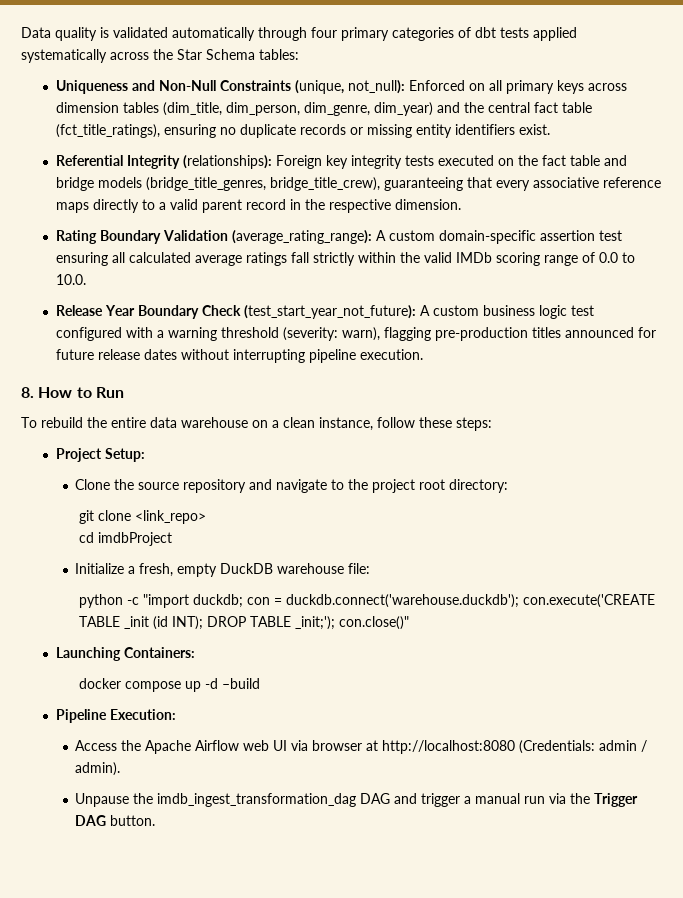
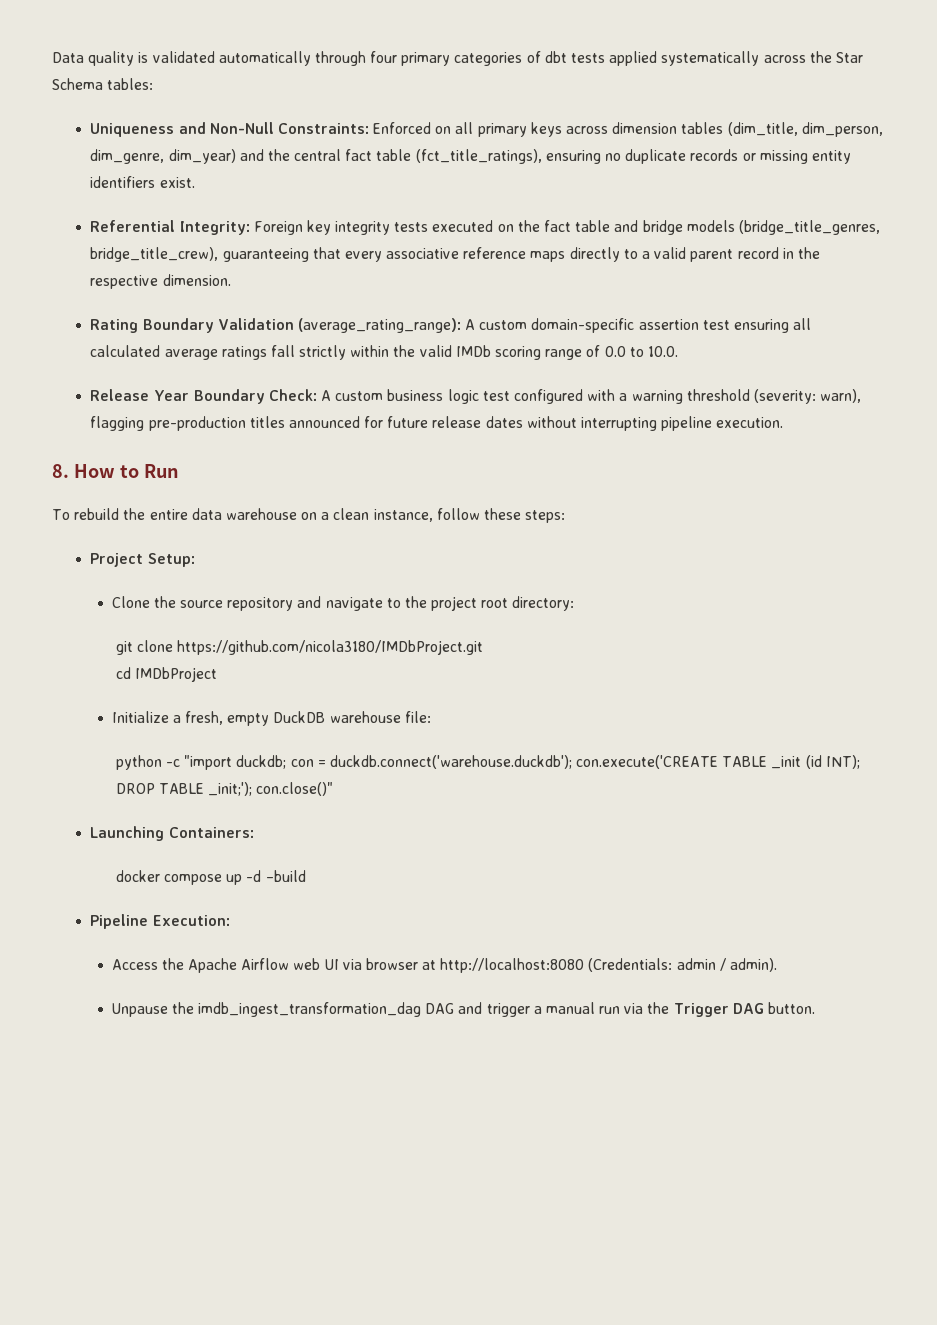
[219,80,405,94] Constraints (unique, not_null): -> [277,123,369,134] Constraints:
[126,155,272,169] Integrity (relationships): -> [179,221,250,235] Integrity:
[201,305,416,319] Check (test_start_year_not_future): -> [268,389,317,401] Check:
[135,510,207,524] <link_repo> -> [177,640,484,655] https://github.com/nicola3180/IMDbProject.git
[98,532,173,546] imdbProject -> [134,667,217,682] IMDbProject

